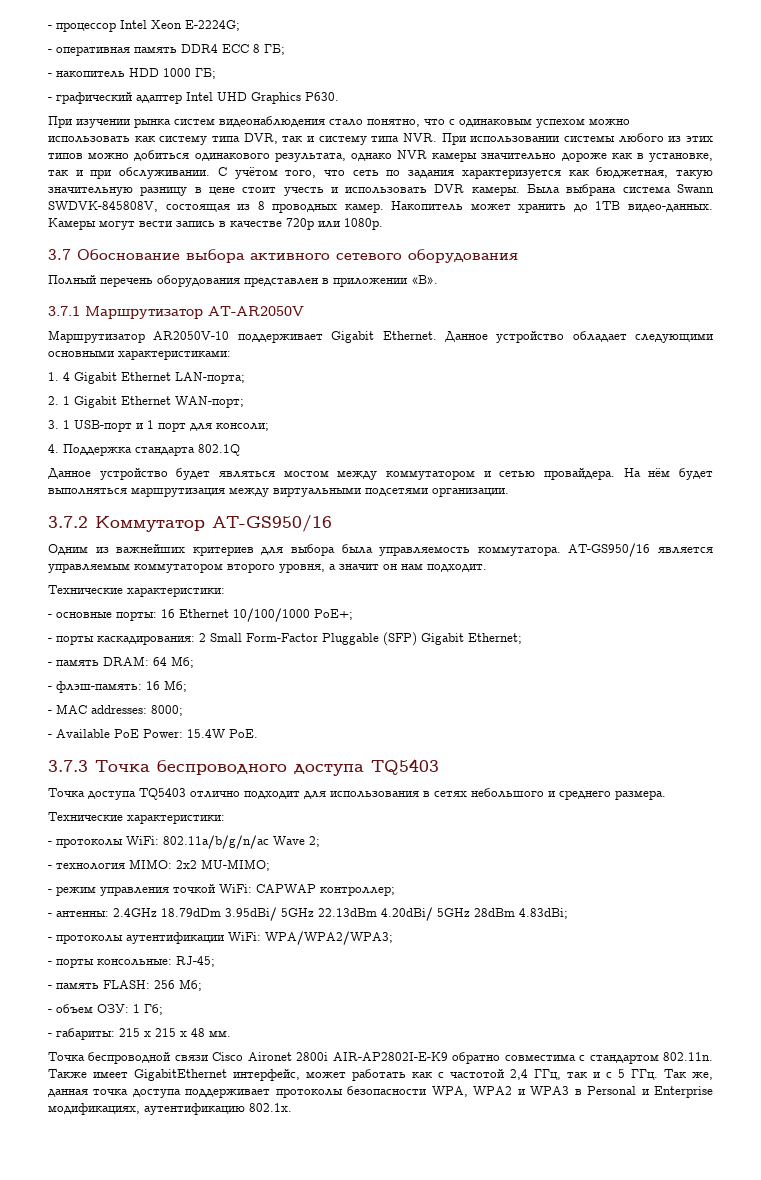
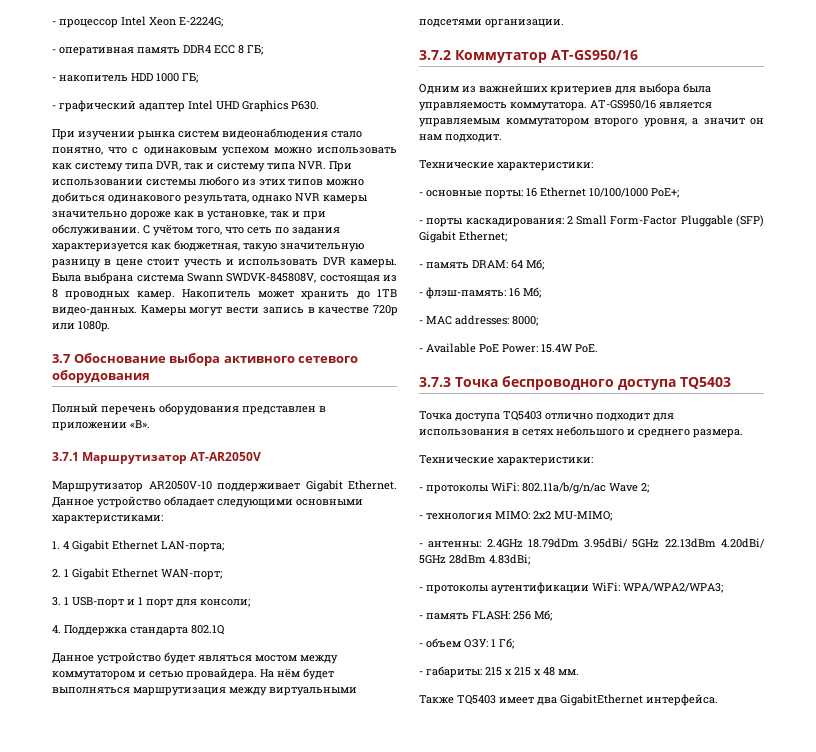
[48,884,395,896] // - режим управления точкой WiFi: CAPWAP контроллер; -> (612, 516) none
[48,956,215,968] // - порты консольные: RJ-45; -> (723, 588) none
[48,1052,714,1064] [48,1069,713,1081] [48,1086,713,1098] [48,1103,292,1115] Точка беспроводной связи Cisco Aironet 2800i AIR-AP2802I-E-K9 обратно совместима с стандартом 802.11n. Также имеет GigabitEthernet интерфейс, может работать как с частотой 2,4 ГГц, так и с 5 ГГц. Так же, данная точка доступа поддерживает протоколы безопасности WPA, WPA2 и WPA3 в Personal и Enterprise модификациях, аутентификацию 802.1x. -> [419,694,718,706] Также TQ5403 имеет два GigabitEthernet интерфейса.

